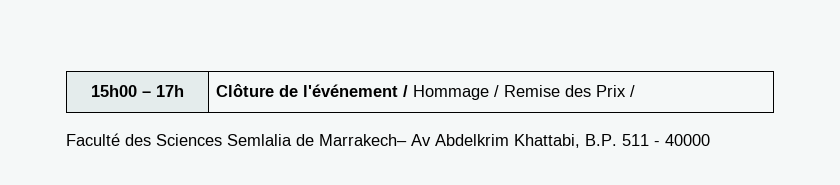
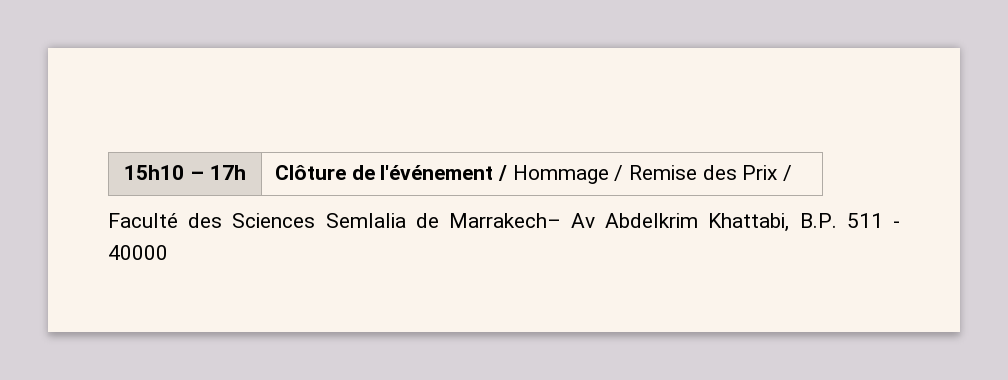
[91,85,137,97] 15h00 -> [124,165,185,180] 15h10

